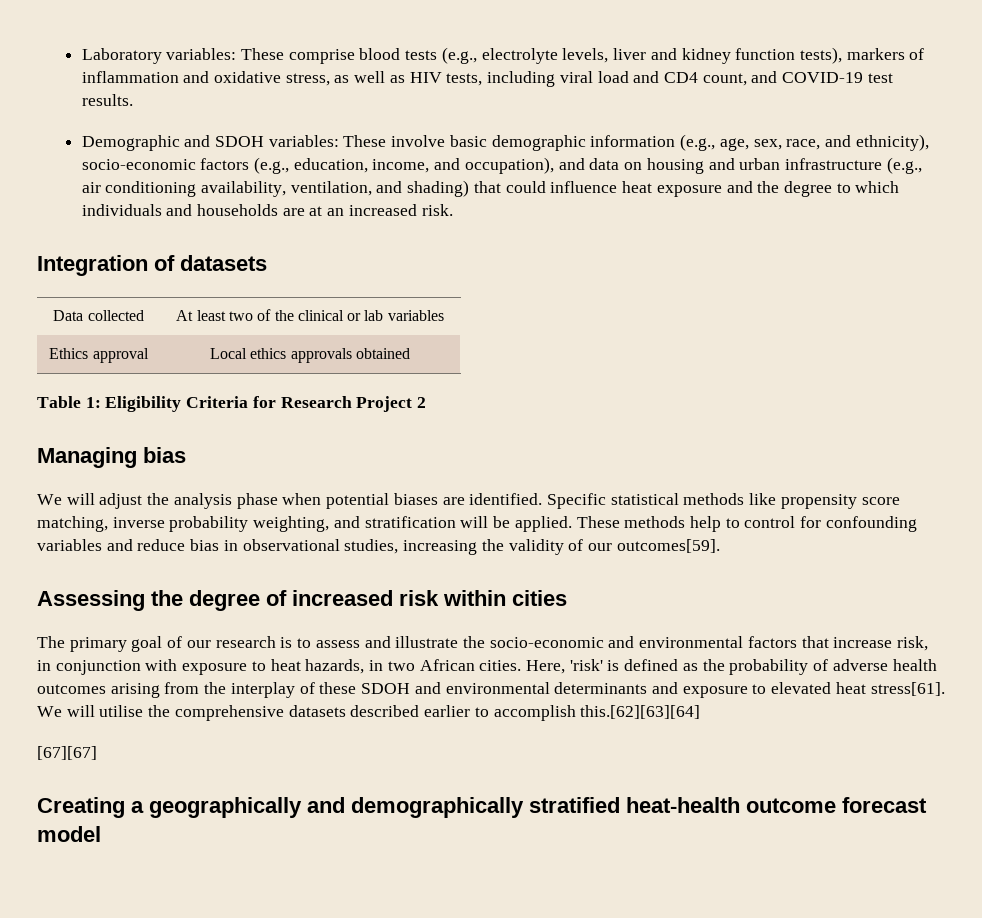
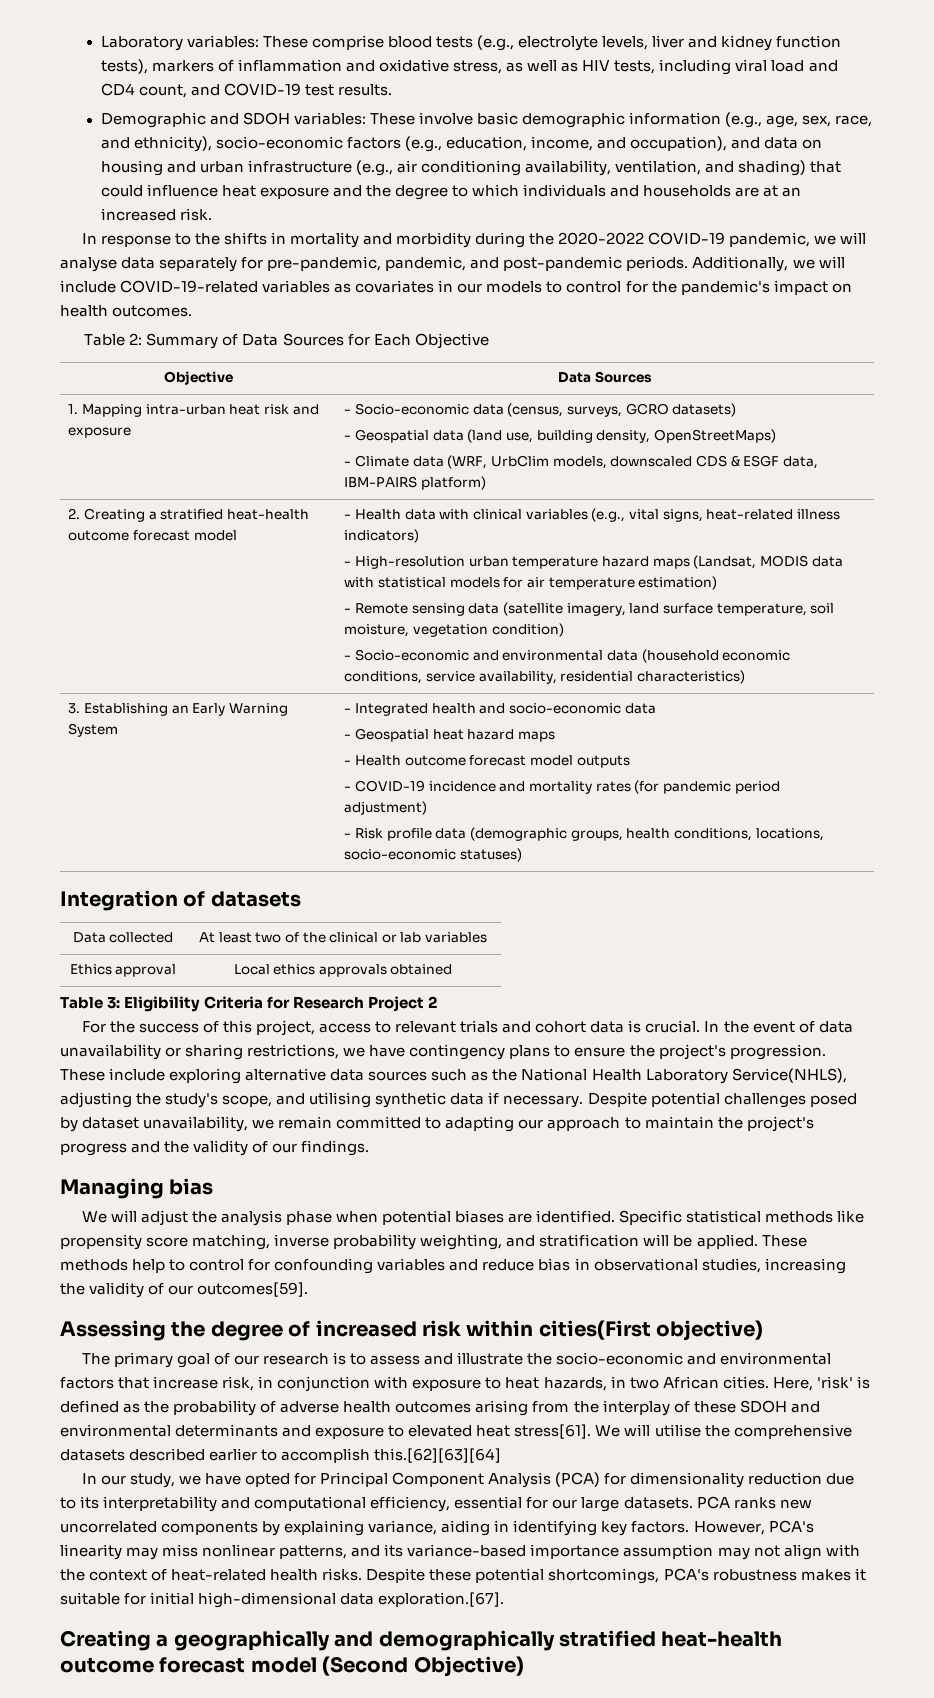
(453, 210) none -> [81,232,867,248] [60,256,845,272] [60,280,852,295] [60,305,193,317] [84,333,489,349] [164,371,233,385] [558,371,652,383] [68,404,319,417] [68,427,132,438] [344,403,737,417] [344,429,776,443] [344,455,818,469] [344,476,487,490] [68,508,309,522] [68,530,237,541] [344,508,840,522] [344,529,420,543] [344,555,843,569] [344,576,718,590] [344,602,835,616] [344,623,564,637] [344,649,791,663] [344,670,745,684] [68,703,288,716] [68,723,119,737] [344,703,656,716] [344,728,555,742] [344,755,630,768] [344,780,780,794] [344,801,428,815] [344,827,824,841] [344,848,523,862] // In response to the shifts in mortality and morbidity during the 2020-2022 COVID-19 pandemic, we will analyse data separately for pre-pandemic, pandemic, and post-pandemic periods. Additionally, we will include COVID-19-related variables as covariates in our models to control for the pandemic's impact on health outcomes. // Table 2: Summary of Data Sources for Each Objective // Objective | Data Sources // 1. Mapping intra-urban heat risk and exposure | - Socio-economic data (census, surveys, GCRO datasets) // - Geospatial data (land use, building density, OpenStreetMaps) // - Climate data (WRF, UrbClim models, downscaled CDS & ESGF data, IBM-PAIRS platform) // 2. Creating a stratified heat-health outcome forecast model | - Health data with clinical variables (e.g., vital signs, heat-related illness indicators) // - High-resolution urban temperature hazard maps (Landsat, MODIS data with statistical models for air temperature estimation) // - Remote sensing data (satellite imagery, land surface temperature, soil moisture, vegetation condition) // - Socio-economic and environmental data (household economic conditions, service availability, residential characteristics) // 3. Establishing an Early Warning System | - Integrated health and socio-economic data // - Geospatial heat hazard maps // - Health outcome forecast model outputs // - COVID-19 incidence and mortality rates (for pandemic period adjustment) // - Risk profile data (demographic groups, health conditions, locations, socio-economic statuses)
[85,397,101,408] 1: -> [107,997,121,1009] 3:
(427, 402) none -> [81,1020,853,1036] [60,1044,826,1060] [60,1068,847,1084] [60,1092,857,1108] [60,1116,814,1132] [60,1140,370,1156] // For the success of this project, access to relevant trials and cohort data is crucial. In the event of data unavailability or sharing restrictions, we have contingency plans to ensure the project's progression. These include exploring alternative data sources such as the National Health Laboratory Service(NHLS), adjusting the study's scope, and utilising synthetic data if necessary. Despite potential challenges posed by dataset unavailability, we remain committed to adapting our approach to maintain the project's progress and the validity of our findings.
[512,590,567,606] cities -> [538,1320,764,1341] cities(First objective)
[37,746,97,760] [67][67] -> [81,1472,855,1488] [60,1496,812,1512] [60,1520,814,1536] [60,1544,860,1560] [60,1568,866,1584] [60,1592,505,1608] In our study, we have opted for Principal Component Analysis (PCA) for dimensionality reduction due to its interpretability and computational efficiency, essential for our large datasets. PCA ranks new uncorrelated components by explaining variance, aiding in identifying key factors. However, PCA's linearity may miss nonlinear patterns, and its variance-based importance assumption may not align with the context of heat-related health risks. Despite these potential shortcomings, PCA's robustness makes it suitable for initial high-dimensional data exploration.[67].
(101, 834) none -> [322,1656,524,1677] (Second Objective)

